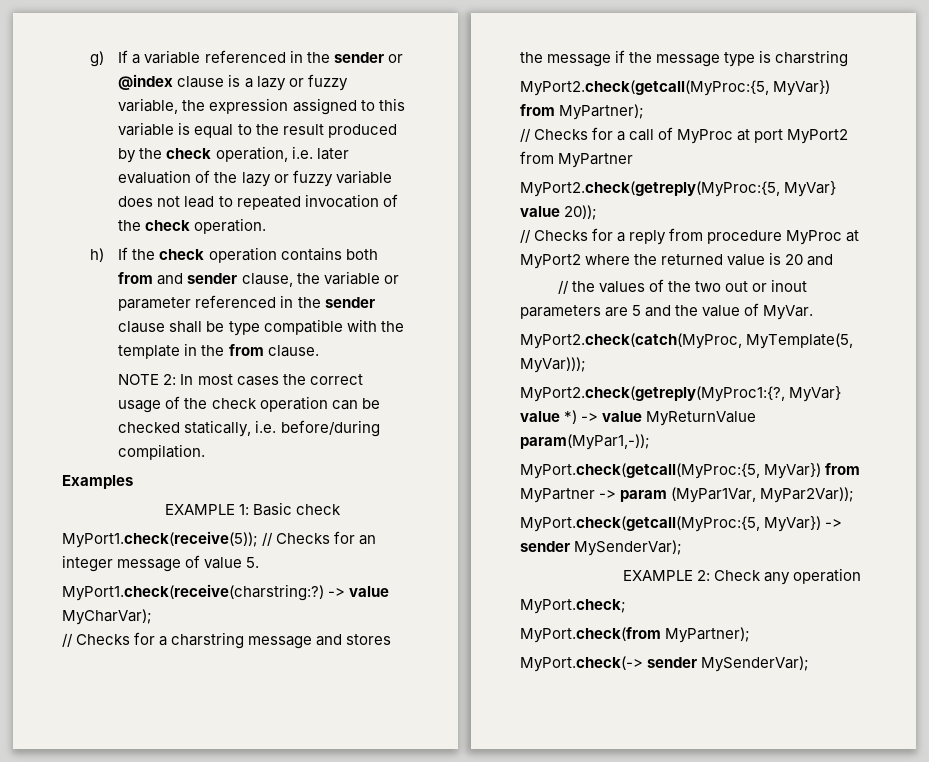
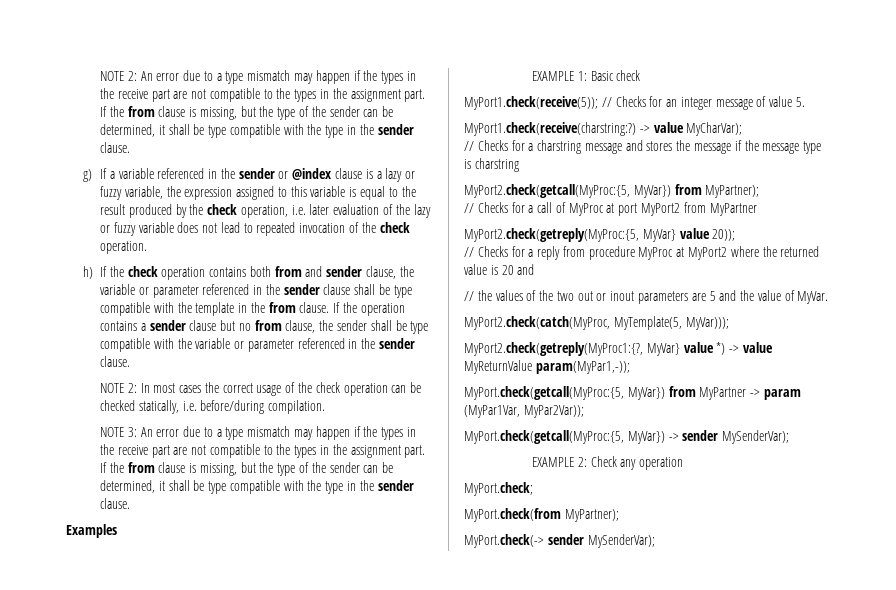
(90, 59) none -> [99,70,416,84] [99,88,426,102] [99,106,394,120] [99,124,414,138] [99,142,130,153] NOTE 2: An error due to a type mismatch may happen if the types in the receive part are not compatible to the types in the assignment part. If the from clause is missing, but the type of the sender can be determined, it shall be type compatible with the type in the sender clause. //
(319, 351) none -> [333,302,405,316] [99,320,429,334] [99,338,416,352] [99,356,130,367] If the operation contains a sender clause but no from clause, the sender shall be type compatible with the variable or parameter referenced in the sender clause.
(206, 452) none -> [99,426,416,440] [99,444,426,458] [99,462,394,476] [99,480,414,494] [99,498,130,509] // NOTE 3: An error due to a type mismatch may happen if the types in the receive part are not compatible to the types in the assignment part. If the from clause is missing, but the type of the sender can be determined, it shall be type compatible with the type in the sender clause.

